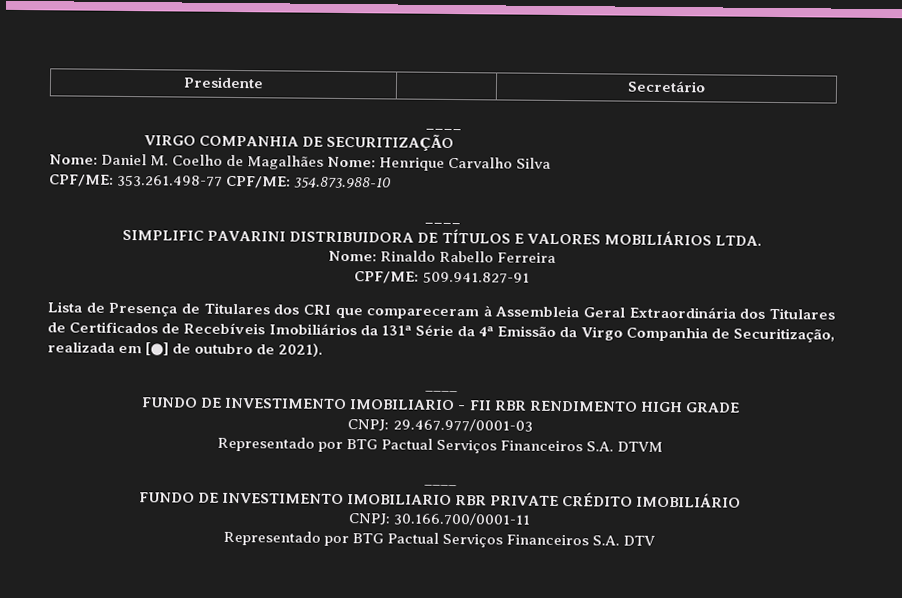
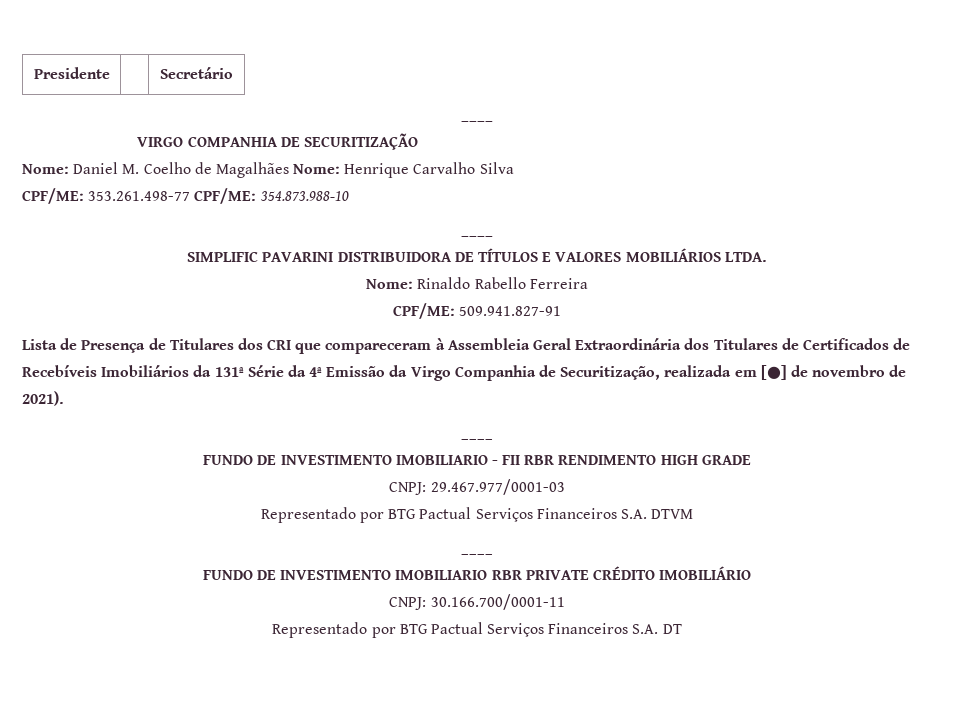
[194,343,254,355] outubro -> [812,365,886,377] novembro
[623,535,656,546] DTV -> [662,624,682,634] DT

